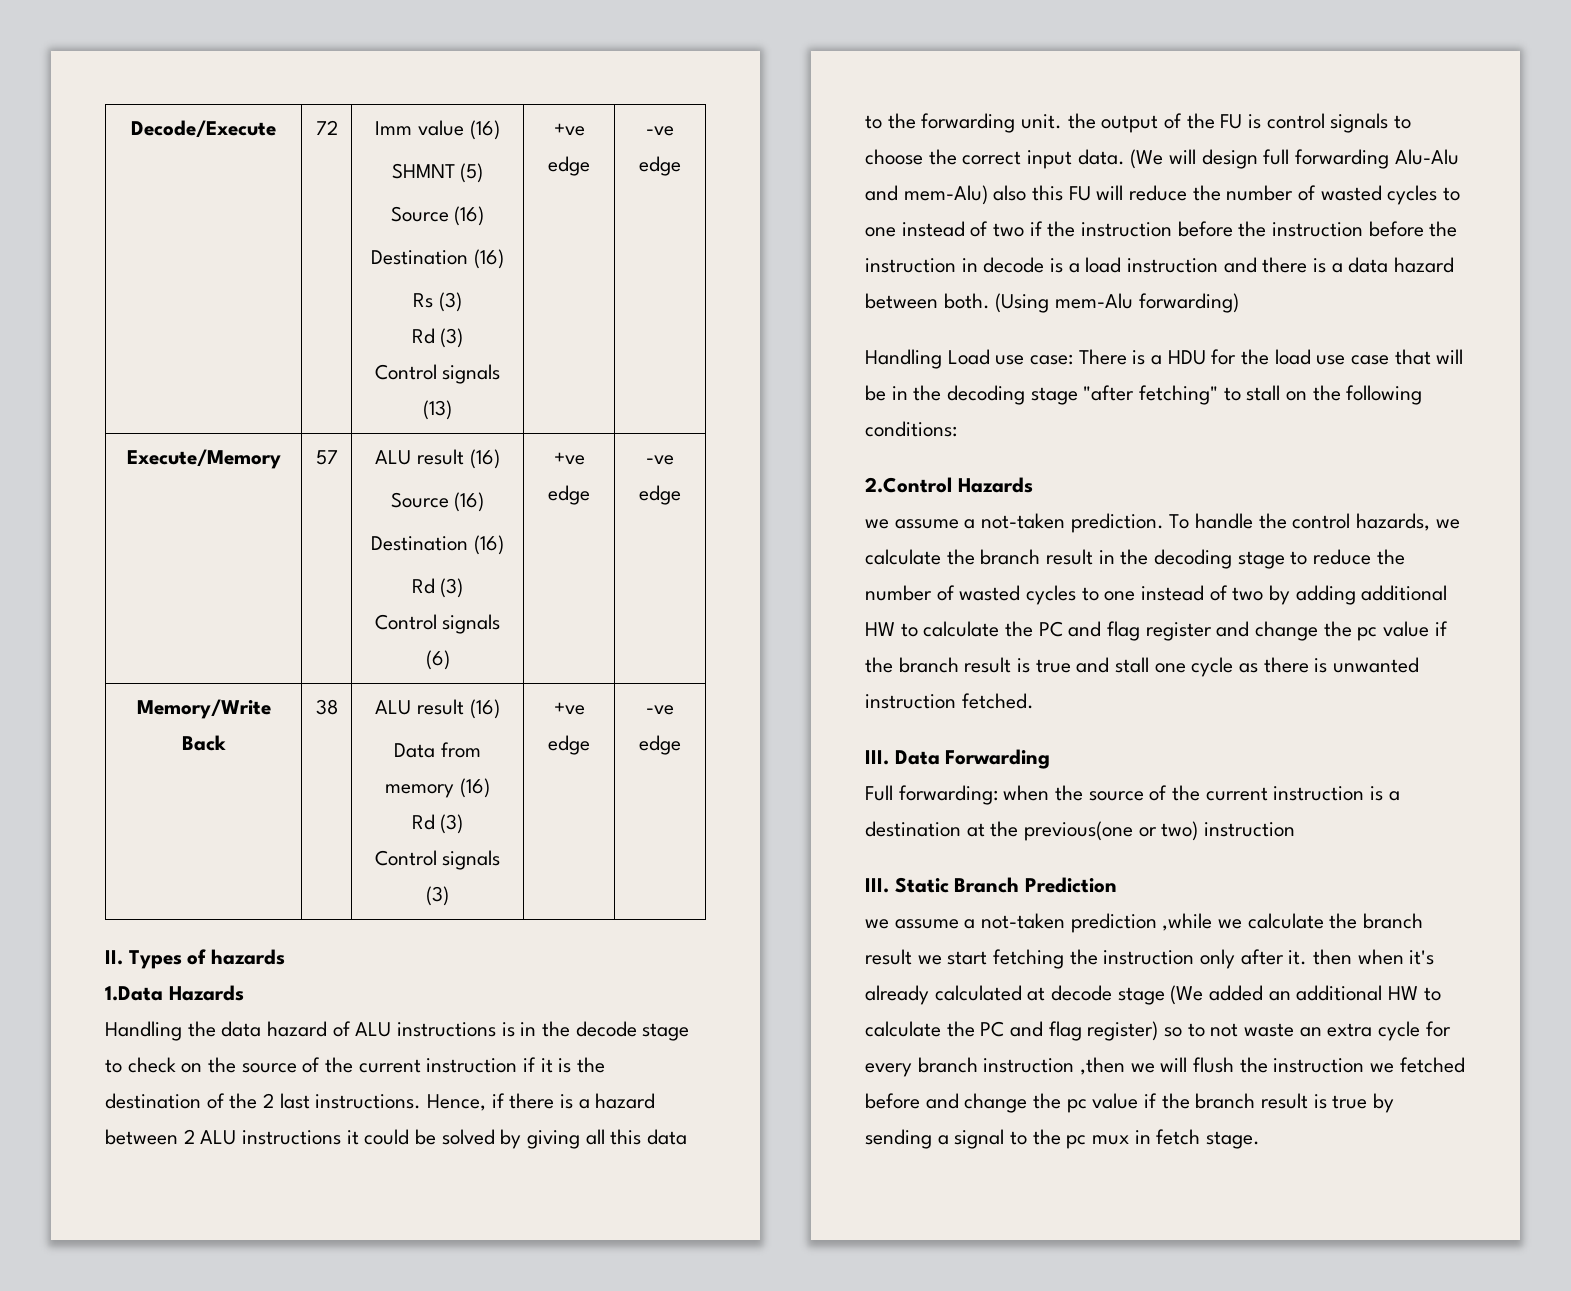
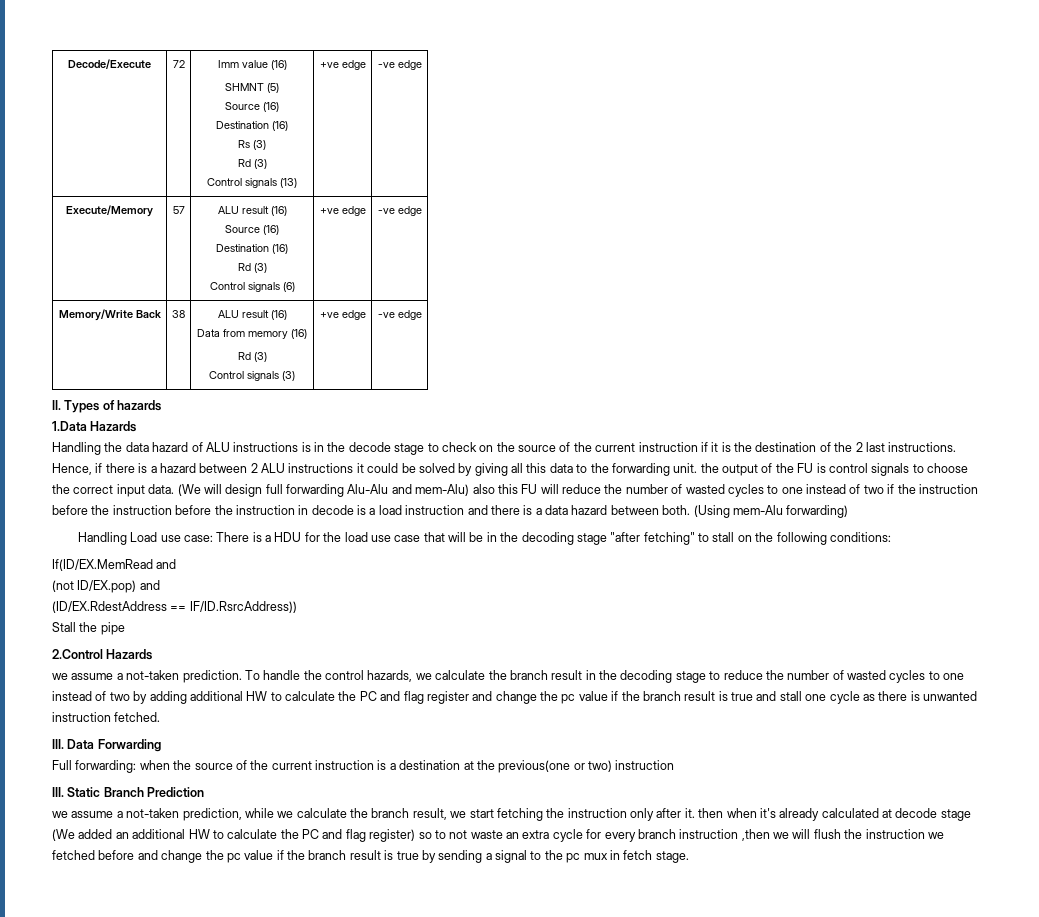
(957, 429) none -> [52,559,177,571] [52,580,160,593] [52,601,297,613] [52,622,125,635] // If(ID/EX.MemRead and // (not ID/EX.pop) and // (ID/EX.RdestAddress == IF/ID.RsrcAddress)) // Stall the pipe
[1070,913,1424,933] [865,949,912,965] prediction ,while we calculate the branch result -> [182,808,447,821] prediction, while we calculate the branch result,

